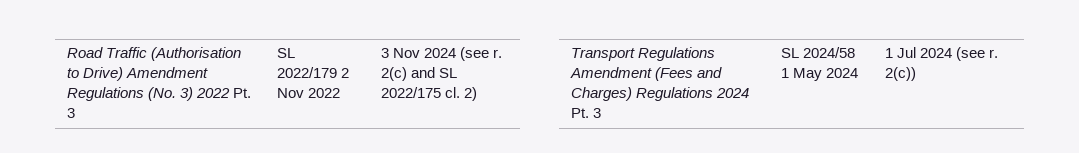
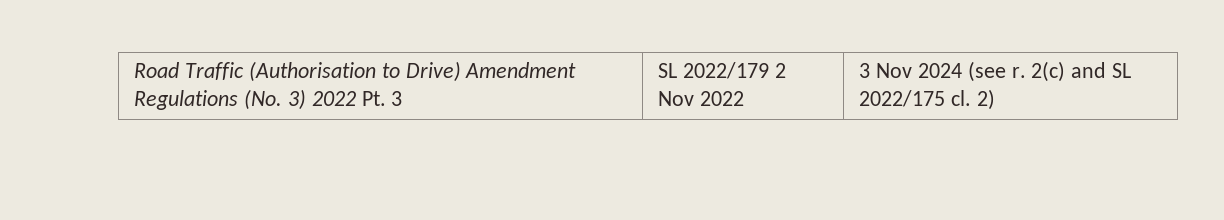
[570,47,715,61] [569,67,722,81] [570,87,749,101] [570,108,601,118] [780,47,855,58] [780,68,858,81] [884,47,998,61] [884,67,916,81] // Transport Regulations Amendment (Fees and Charges) Regulations 2024 Pt. 3 | SL 2024/58 1 May 2024 | 1 Jul 2024 (see r. 2(c)) -> (995, 99) none

